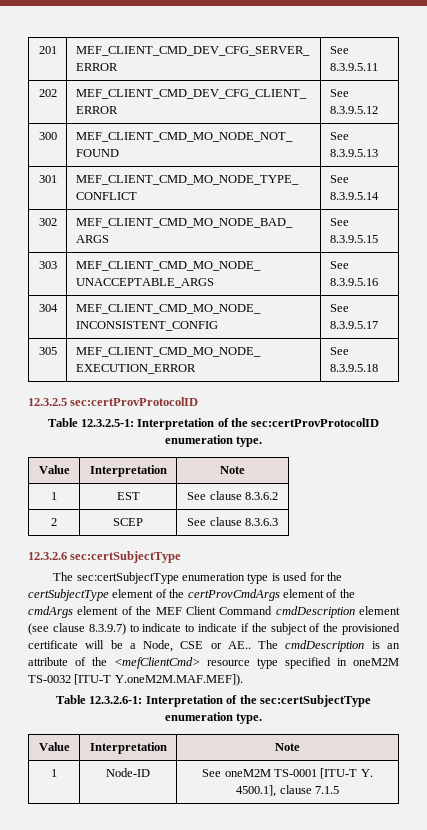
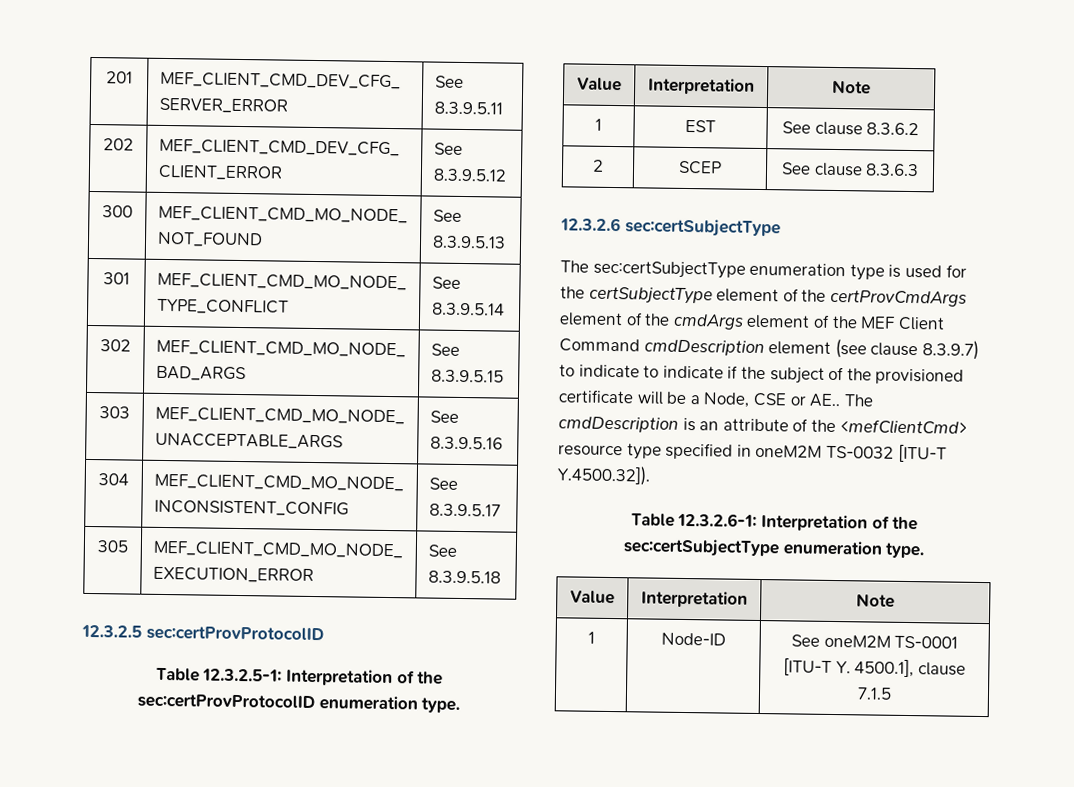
[114,674,243,686] Y.oneM2M.MAF.MEF]). -> [557,465,651,486] Y.4500.32]).

